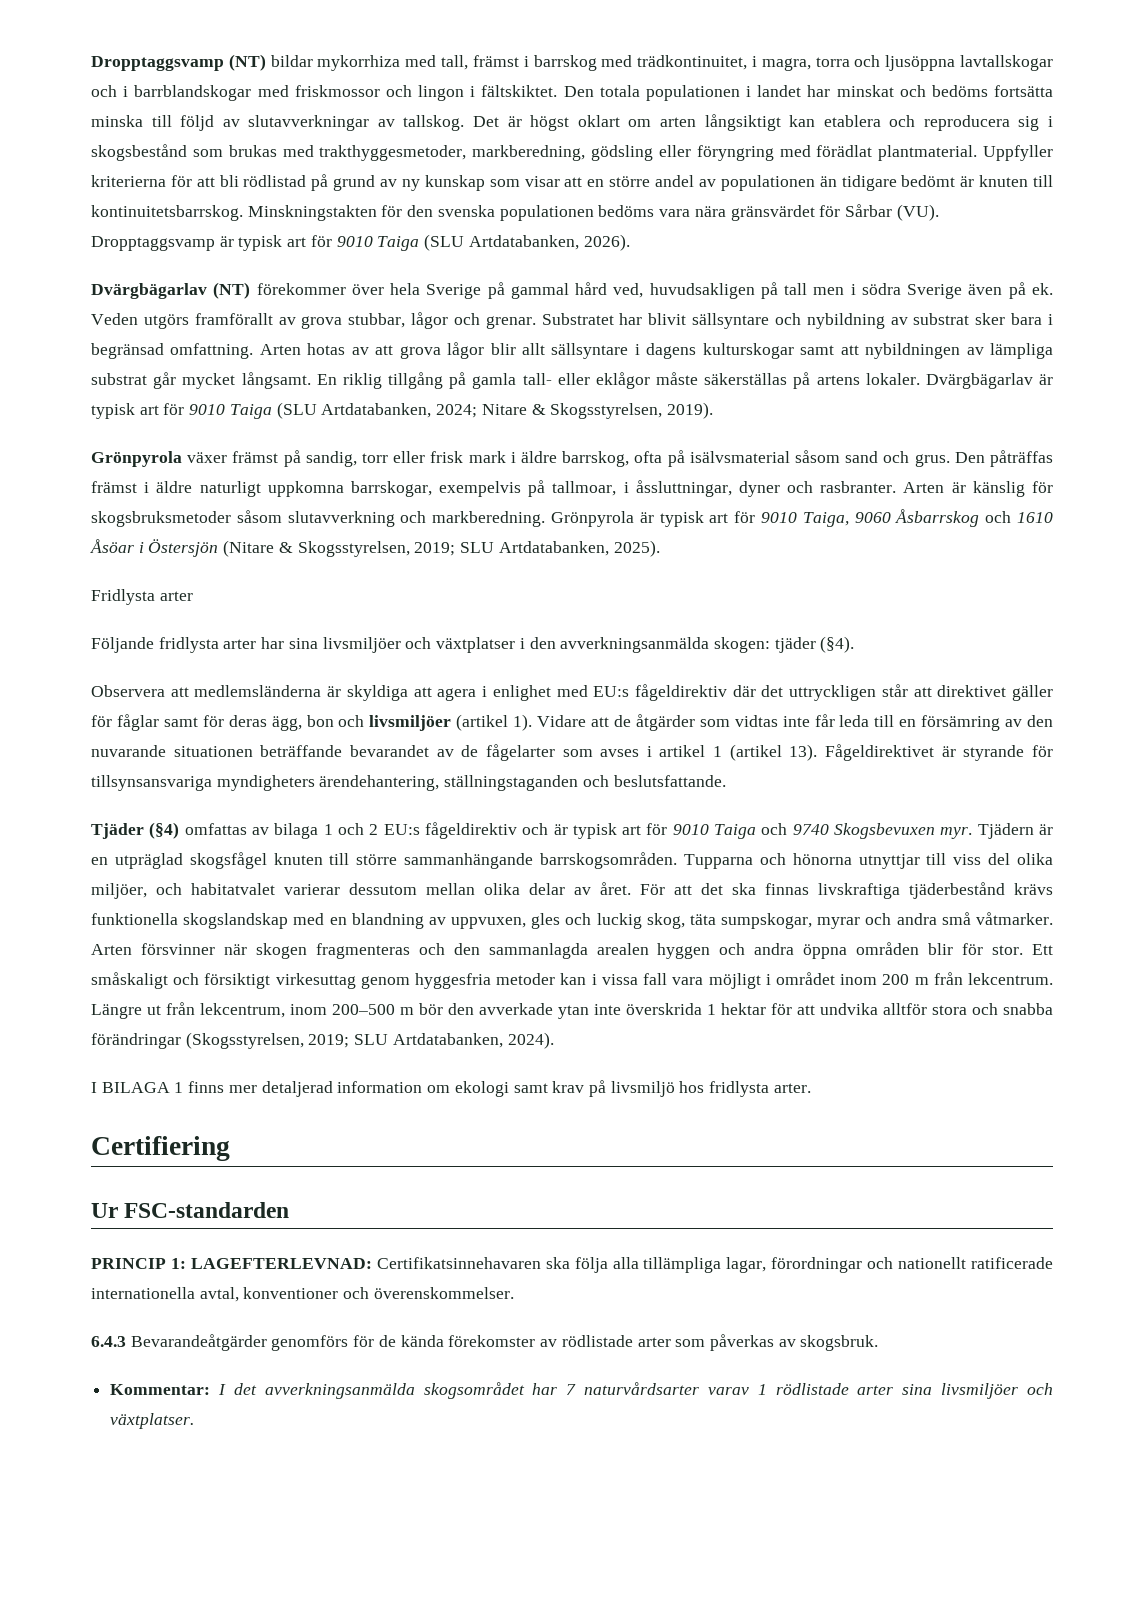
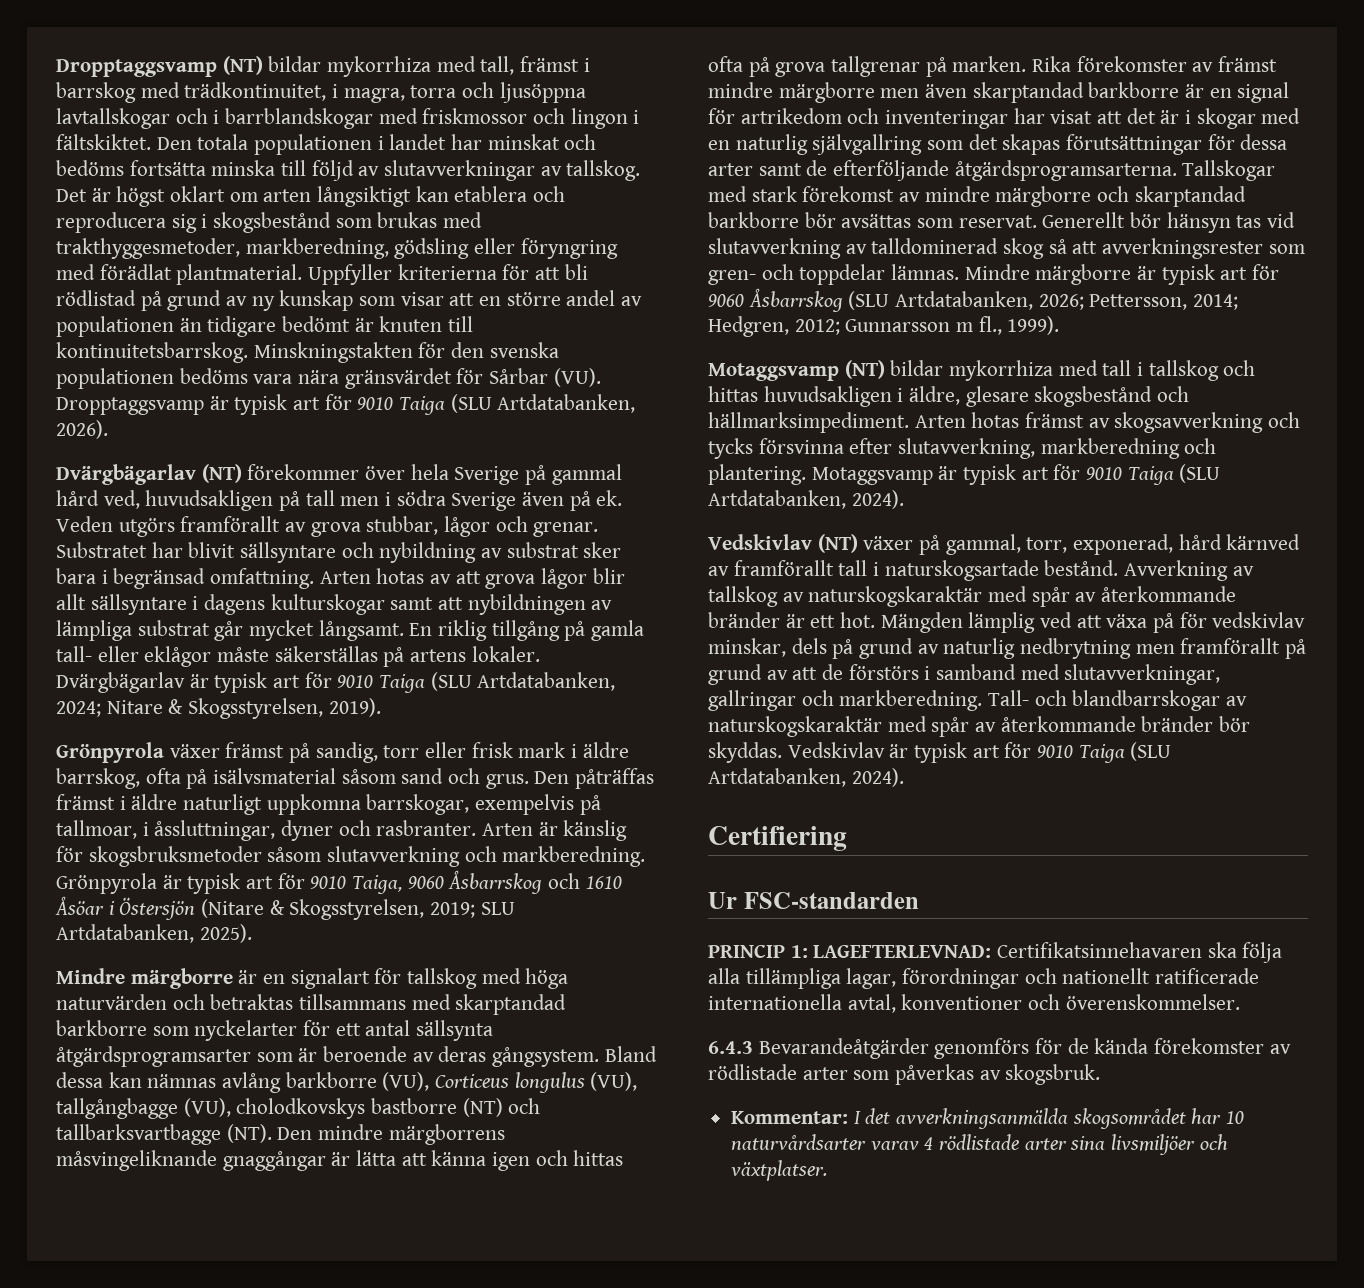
[91,589,193,605] [91,636,855,653] [91,684,1053,701] [91,714,1053,731] [91,744,1053,761] [91,775,726,791] [91,822,1054,839] [91,852,1053,869] [91,882,1053,899] [91,912,1053,929] [91,942,1054,959] [91,972,1053,989] [91,1002,1053,1019] [91,1032,554,1049] [91,1080,811,1097] Fridlysta arter // Följande fridlysta arter har sina livsmiljöer och växtplatser i den avverkningsanmälda skogen: tjäder (§4). // Observera att medlemsländerna är skyldiga att agera i enlighet med EU:s fågeldirektiv där det uttryckligen står att direktivet gäller för fåglar samt för deras ägg, bon och livsmiljöer (artikel 1). Vidare att de åtgärder som vidtas inte får leda till en försämring av den nuvarande situationen beträffande bevarandet av de fågelarter som avses i artikel 1 (artikel 13). Fågeldirektivet är styrande för tillsynsansvariga myndigheters ärendehantering, ställningstaganden och beslutsfattande. // Tjäder (§4) omfattas av bilaga 1 och 2 EU:s fågeldirektiv och är typisk art för 9010 Taiga och 9740 Skogsbevuxen myr. Tjädern är en utpräglad skogsfågel knuten till större sammanhängande barrskogsområden. Tupparna och hönorna utnyttjar till viss del olika miljöer, och habitatvalet varierar dessutom mellan olika delar av året. För att det ska finnas livskraftiga tjäderbestånd krävs funktionella skogslandskap med en blandning av uppvuxen, gles och luckig skog, täta sumpskogar, myrar och andra små våtmarker. Arten försvinner när skogen fragmenteras och den sammanlagda arealen hyggen och andra öppna områden blir för stor. Ett småskaligt och försiktigt virkesuttag genom hyggesfria metoder kan i vissa fall vara möjligt i området inom 200 m från lekcentrum. Längre ut från lekcentrum, inom 200–500 m bör den avverkade ytan inte överskrida 1 hektar för att undvika alltför stora och snabba förändringar (Skogsstyrelsen, 2019; SLU Artdatabanken, 2024). // I BILAGA 1 finns mer detaljerad information om ekologi samt krav på livsmiljö hos fridlysta arter. -> [56,968,569,989] [56,994,567,1015] [56,1020,494,1041] [56,1046,657,1067] [56,1072,638,1093] [56,1098,541,1119] [56,1124,505,1145] [56,1150,624,1171] [708,56,1278,77] [708,82,1290,103] [708,108,1301,129] [708,134,1288,155] [708,160,1276,181] [708,186,1246,207] [708,212,1296,233] [708,238,1305,259] [708,264,1280,285] [708,288,1239,312] [708,316,1060,337] [708,360,1256,381] [708,386,1190,407] [708,412,1301,433] [708,438,1217,459] [708,464,1221,485] [708,490,904,509] [708,534,1301,555] [708,560,1254,581] [708,586,1237,607] [708,612,1306,633] [708,638,1307,659] [708,664,1221,685] [708,690,1248,711] [708,716,1251,737] [708,742,1172,763] [708,768,904,787] Mindre märgborre är en signalart för tallskog med höga naturvärden och betraktas tillsammans med skarptandad barkborre som nyckelarter för ett antal sällsynta åtgärdsprogramsarter som är beroende av deras gångsystem. Bland dessa kan nämnas avlång barkborre (VU), Corticeus longulus (VU), tallgångbagge (VU), cholodkovskys bastborre (NT) och tallbarksvartbagge (NT). Den mindre märgborrens måsvingeliknande gnaggångar är lätta att känna igen och hittas ofta på grova tallgrenar på marken. Rika förekomster av främst mindre märgborre men även skarptandad barkborre är en signal för artrikedom och inventeringar har visat att det är i skogar med en naturlig självgallring som det skapas förutsättningar för dessa arter samt de efterföljande åtgärdsprogramsarterna. Tallskogar med stark förekomst av mindre märgborre och skarptandad barkborre bör avsättas som reservat. Generellt bör hänsyn tas vid slutavverkning av talldominerad skog så att avverkningsrester som gren- och toppdelar lämnas. Mindre märgborre är typisk art för 9060 Åsbarrskog (SLU Artdatabanken, 2026; Pettersson, 2014; Hedgren, 2012; Gunnarsson m fl., 1999). // Motaggsvamp (NT) bildar mykorrhiza med tall i tallskog och hittas huvudsakligen i äldre, glesare skogsbestånd och hällmarksimpediment. Arten hotas främst av skogsavverkning och tycks försvinna efter slutavverkning, markberedning och plantering. Motaggsvamp är typisk art för 9010 Taiga (SLU Artdatabanken, 2024). // Vedskivlav (NT) växer på gammal, torr, exponerad, hård kärnved av framförallt tall i naturskogsartade bestånd. Avverkning av tallskog av naturskogskaraktär med spår av återkommande bränder är ett hot. Mängden lämplig ved att växa på för vedskivlav minskar, dels på grund av naturlig nedbrytning men framförallt på grund av att de förstörs i samband med slutavverkningar, gallringar och markberedning. Tall- och blandbarrskogar av naturskogskaraktär med spår av återkommande bränder bör skyddas. Vedskivlav är typisk art för 9010 Taiga (SLU Artdatabanken, 2024).
[566,1384,577,1395] 7 -> [1226,1111,1245,1124] 10
[757,1384,767,1395] 1 -> [924,1137,934,1150] 4

